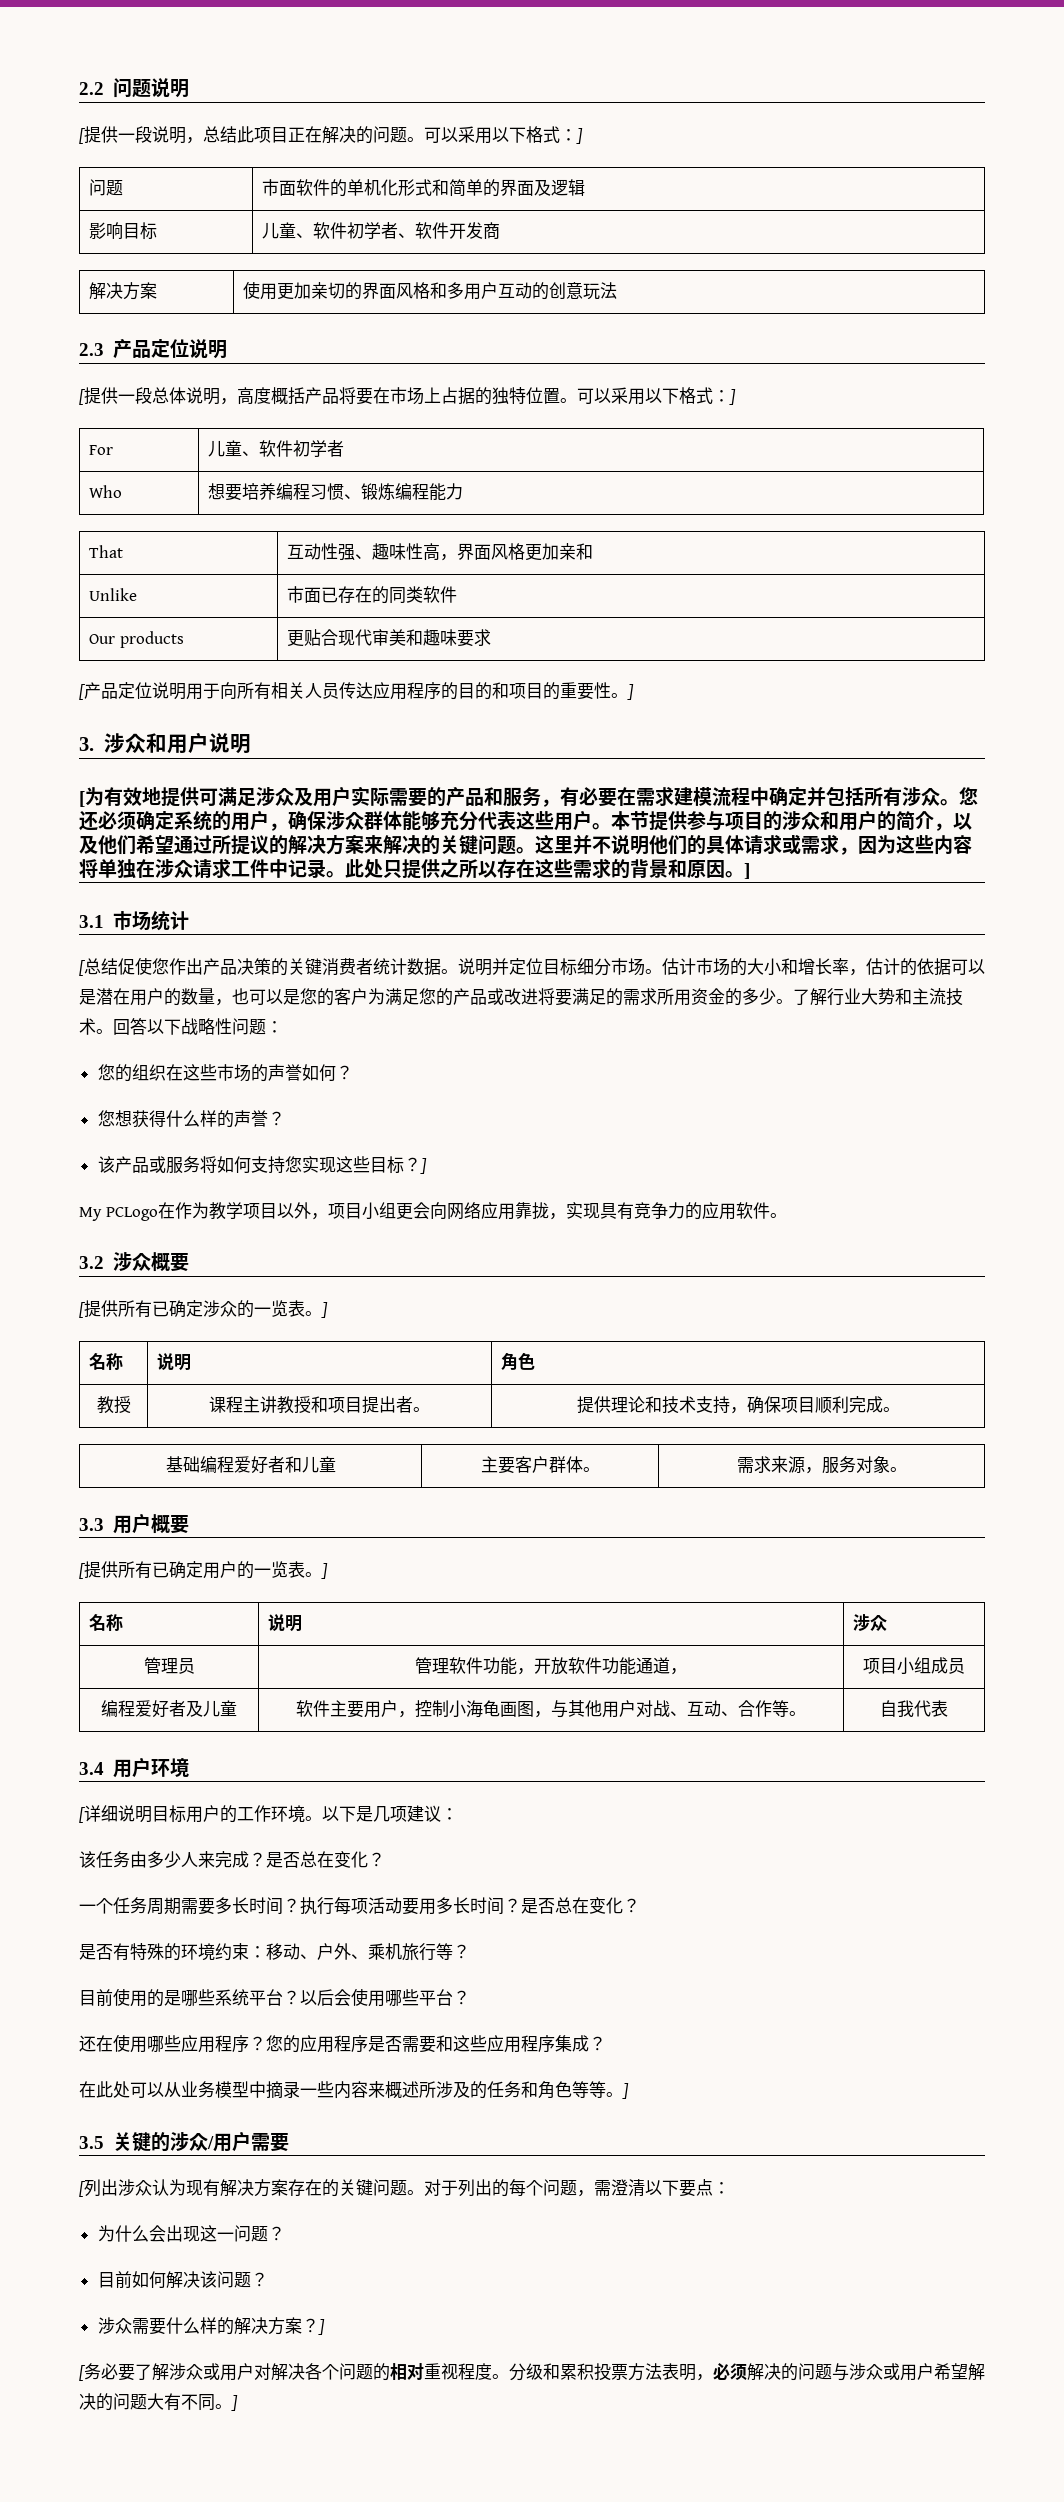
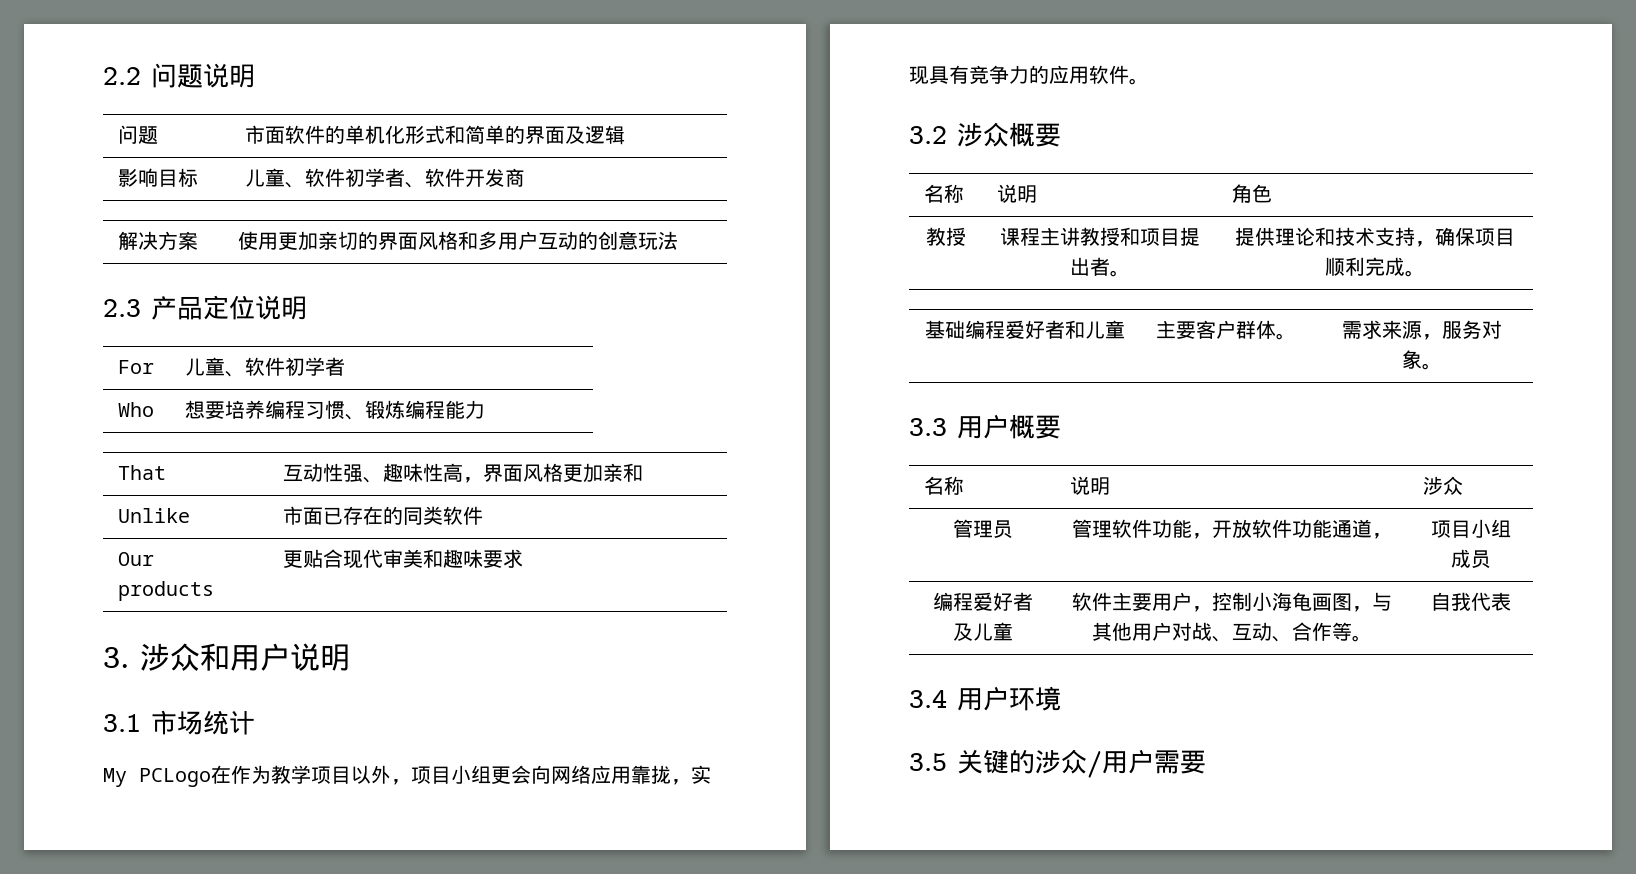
[79,126,583,144] // [提供一段说明，总结此项目正在解决的问题。可以采用以下格式：] -> (255, 76) none
[79,387,736,405] // [提供一段总体说明，高度概括产品将要在市场上占据的独特位置。可以采用以下格式：] -> (307, 308) none
[79,682,634,700] // [产品定位说明用于向所有相关人员传达应用程序的目的和项目的重要性。] -> (524, 558) none
[79,786,978,807] [79,810,972,831] [79,834,972,855] [79,858,750,879] [79,910,189,931] [79,957,985,976] [79,988,963,1006] [79,1017,283,1036] [97,1064,353,1082] [97,1110,285,1128] [97,1156,427,1174] [为有效地提供可满足涉众及用户实际需要的产品和服务，有必要在需求建模流程中确定并包括所有涉众。您还必须确定系统的用户，确保涉众群体能够充分代表这些用户。本节提供参与项目的涉众和用户的简介，以及他们希望通过所提议的解决方案来解决的关键问题。这里并不说明他们的具体请求或需求，因为这些内容将单独在涉众请求工件中记录。此处只提供之所以存在这些需求的背景和原因。] // 3.1市场统计 // [总结促使您作出产品决策的关键消费者统计数据。说明并定位目标细分市场。估计市场的大小和增长率，估计的依据可以是潜在用户的数量，也可以是您的客户为满足您的产品或改进将要满足的需求所用资金的多少。了解行业大势和主流技术。回答以下战略性问题： // 您的组织在这些市场的声誉如何？ // 您想获得什么样的声誉？ // 该产品或服务将如何支持您实现这些目标？] -> [103,710,255,735] 3.1市场统计
[79,1300,328,1318] // [提供所有已确定涉众的一览表。] -> (1061, 135) none
[79,1561,328,1579] // [提供所有已确定用户的一览表。] -> (1061, 427) none
[79,1805,458,1823] [79,1851,385,1868] [79,1897,640,1915] [79,1943,470,1961] [79,1988,470,2007] [79,2034,606,2053] [79,2081,629,2099] // [详细说明目标用户的工作环境。以下是几项建议： // 该任务由多少人来完成？是否总在变化？ // 一个任务周期需要多长时间？执行每项活动要用多长时间？是否总在变化？ // 是否有特殊的环境约束：移动、户外、乘机旅行等？ // 目前使用的是哪些系统平台？以后会使用哪些平台？ // 还在使用哪些应用程序？您的应用程序是否需要和这些应用程序集成？ // 在此处可以从业务模型中摘录一些内容来概述所涉及的任务和角色等等。] -> (1061, 698) none
[79,2179,730,2197] [97,2225,285,2242] [97,2271,268,2289] [97,2317,325,2335] [79,2363,985,2381] [79,2393,238,2411] // [列出涉众认为现有解决方案存在的关键问题。对于列出的每个问题，需澄清以下要点： // 为什么会出现这一问题？ // 目前如何解决该问题？ // 涉众需要什么样的解决方案？] // [务必要了解涉众或用户对解决各个问题的相对重视程度。分级和累积投票方法表明，必须解决的问题与涉众或用户希望解决的问题大有不同。] -> (1206, 762) none

